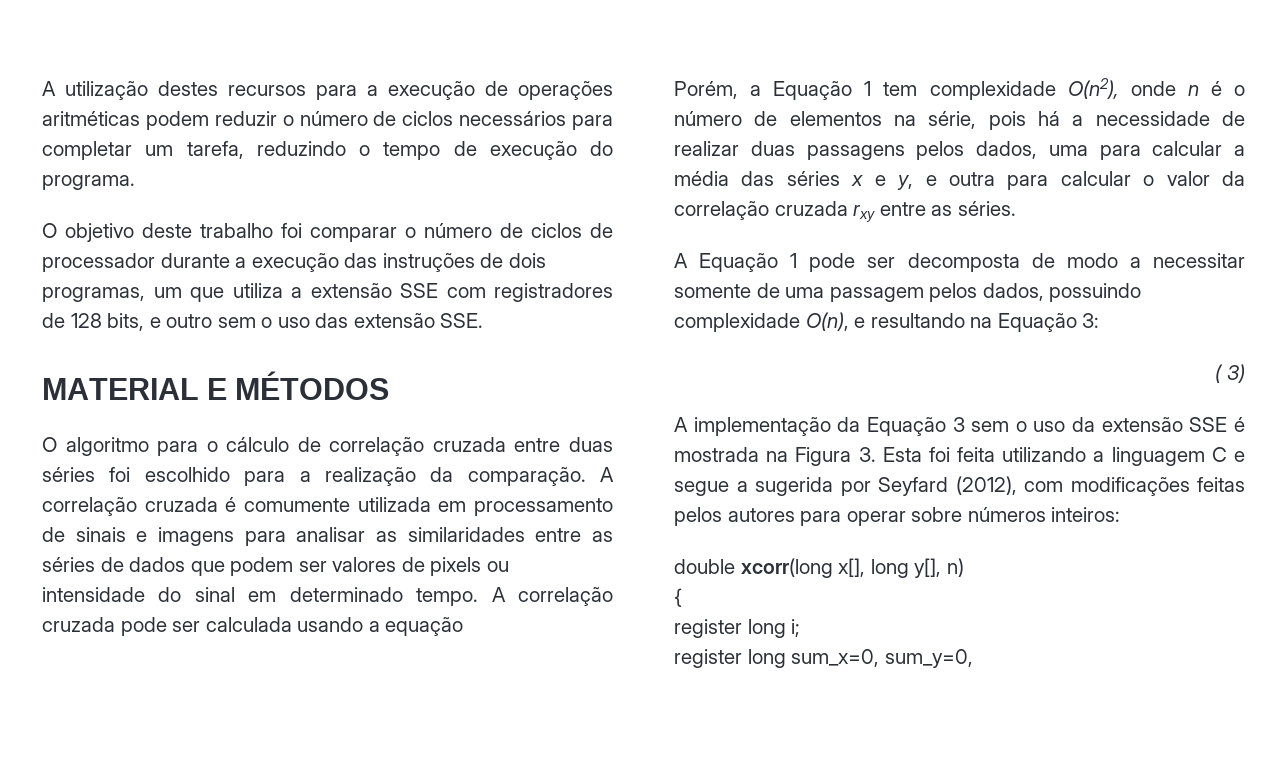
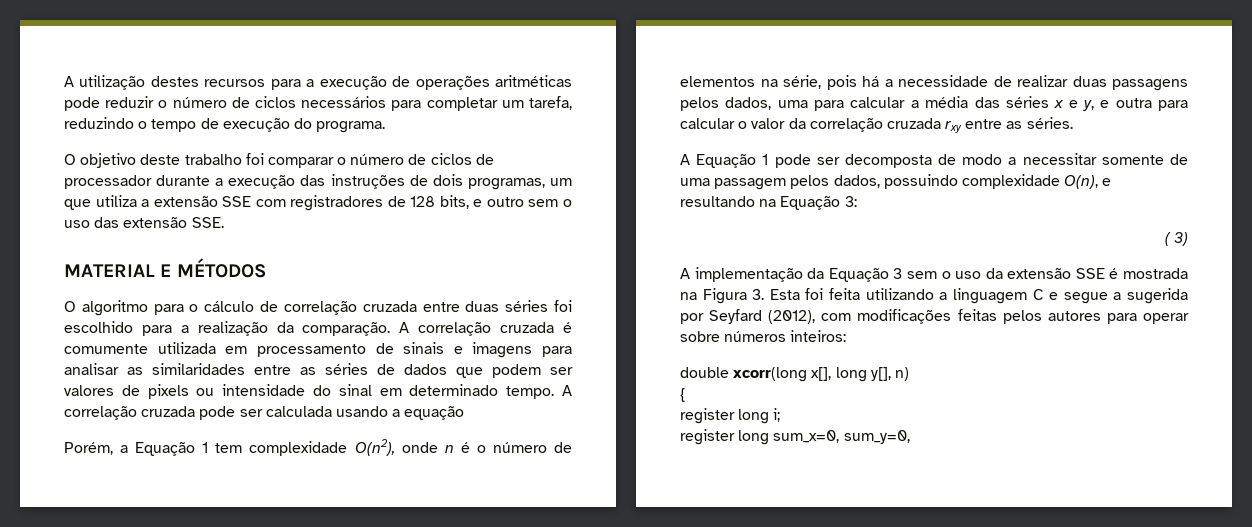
[145,111,209,130] podem -> [64,97,100,111] pode

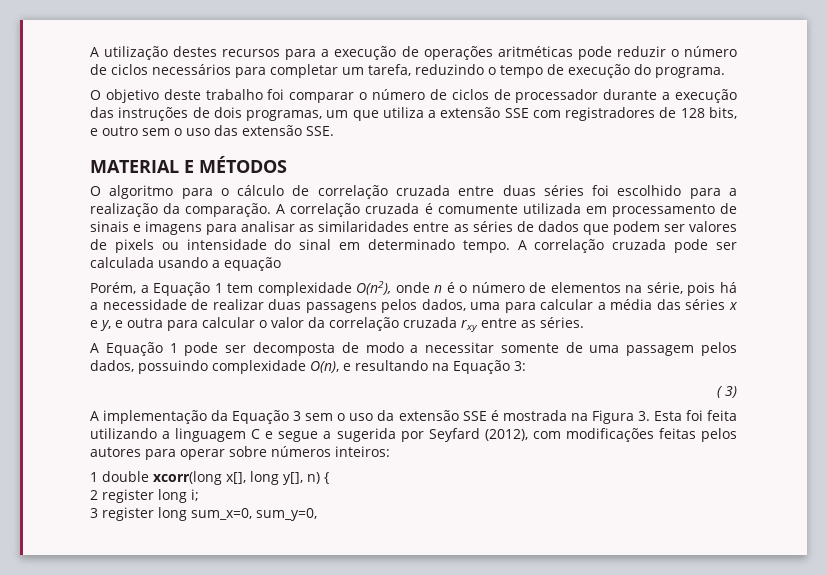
(847, 336) none -> [90,472,98,482] 1
(909, 374) // -> (320, 478) none
(685, 395) none -> [90,490,98,500] 2
(781, 415) none -> [90,508,98,518] 3

